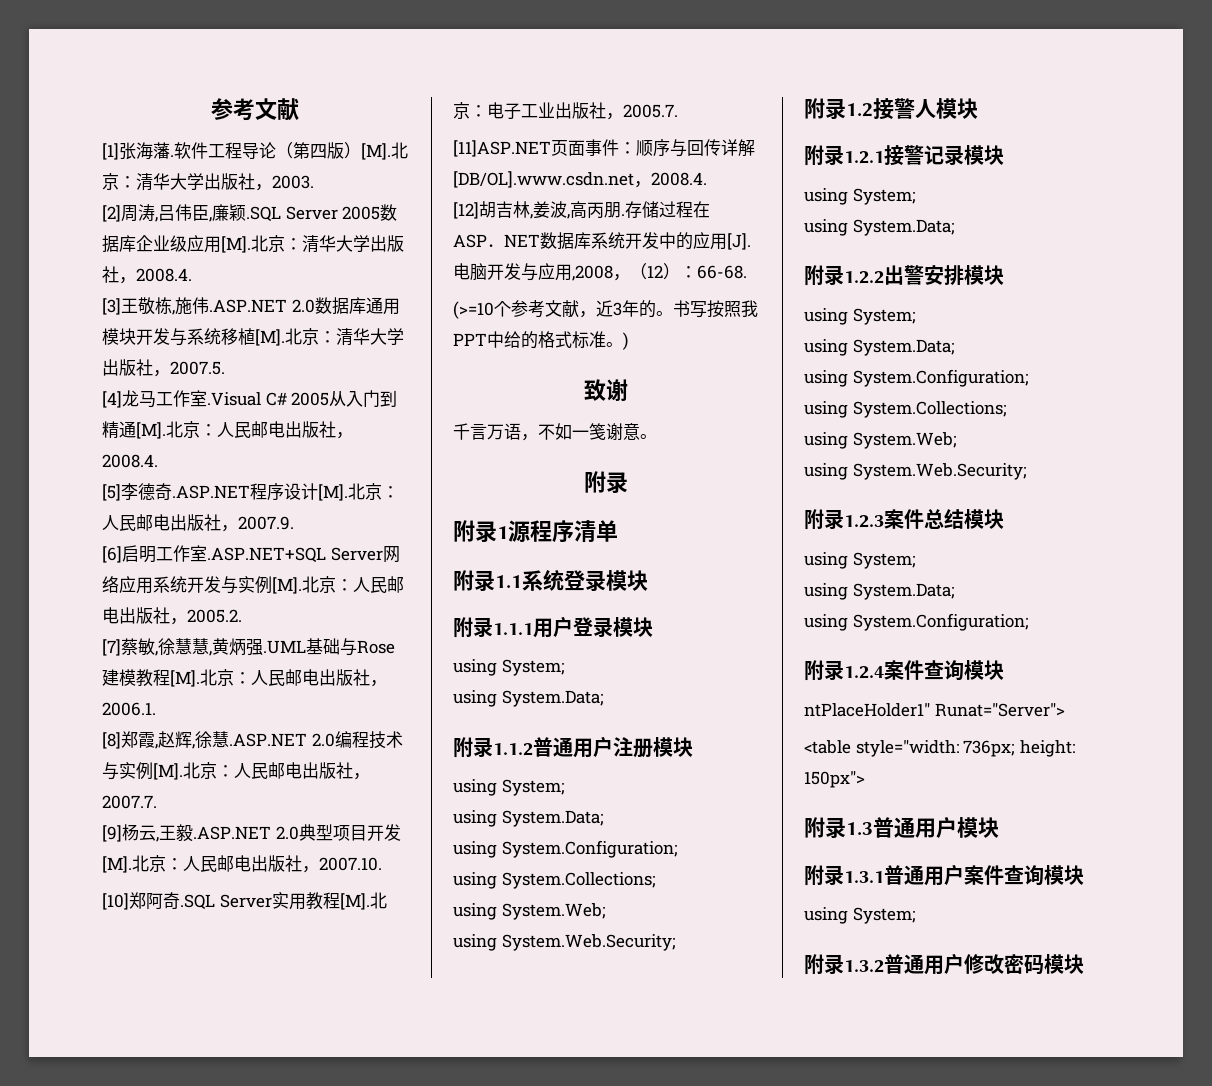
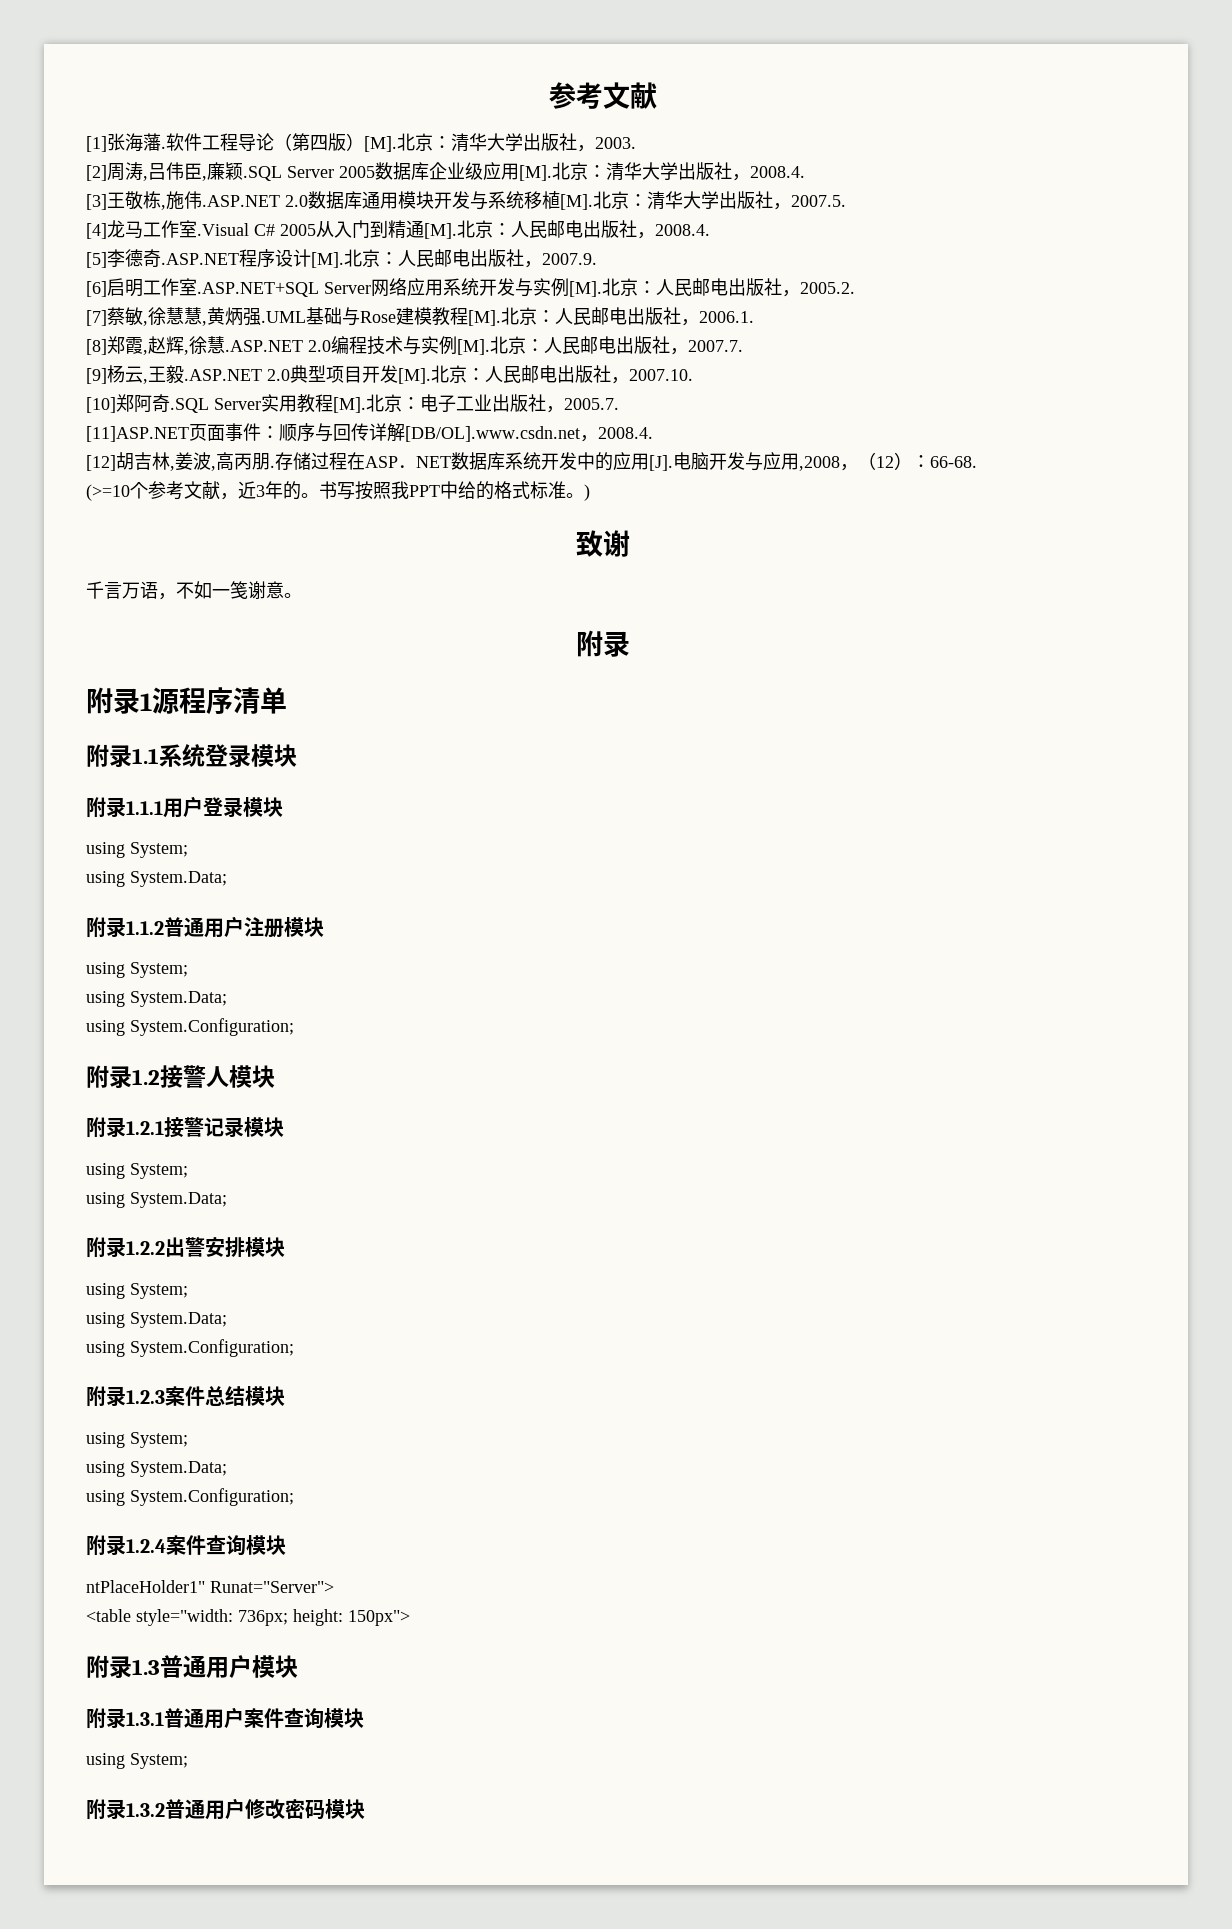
[453,872,656,889] [453,903,606,920] [453,934,676,951] // using System.Collections; // using System.Web; // using System.Web.Security; -> (294, 1027) none
[804,401,1007,418] [804,432,957,449] [804,463,1027,480] // using System.Collections; // using System.Web; // using System.Web.Security; -> (294, 1348) none

